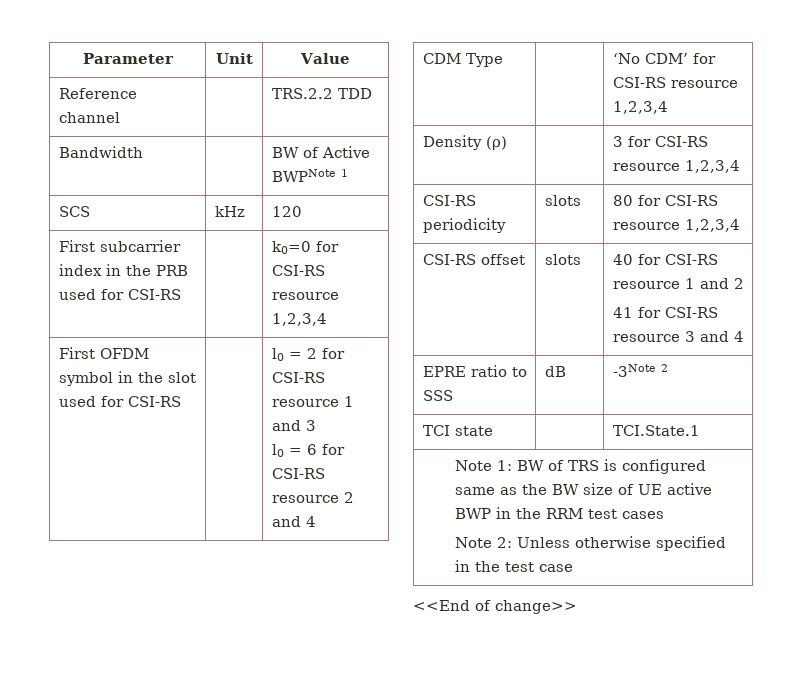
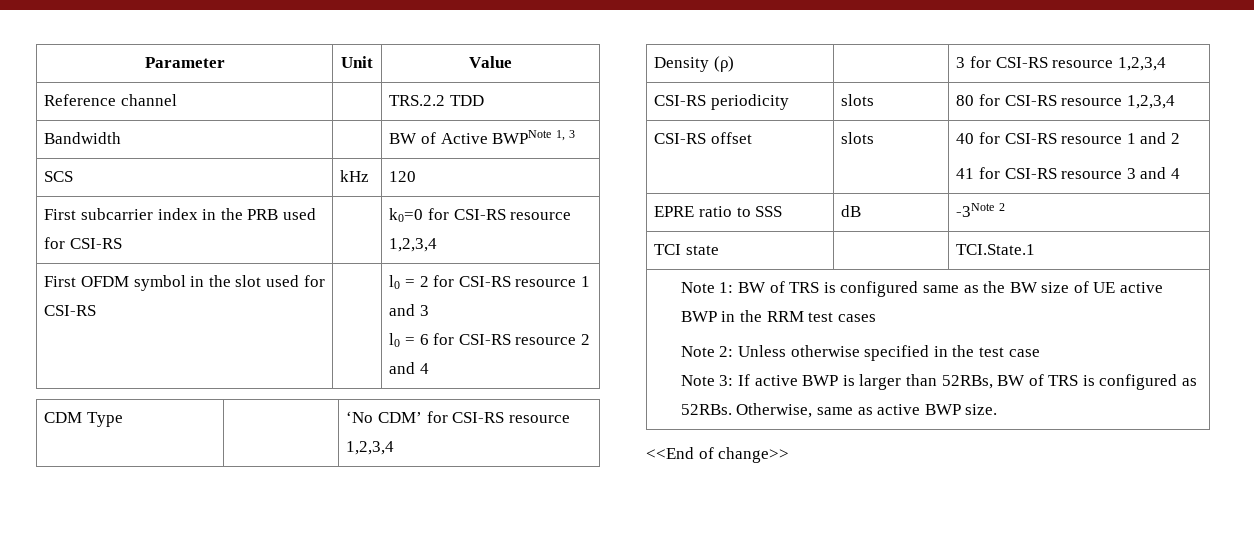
[340,169,348,177] 1 -> [555,130,576,141] 1, 3
(573, 568) none -> [680,374,1198,390] [680,403,998,418] // Note 3: If active BWP is larger than 52RBs, BW of TRS is configured as 52RBs. Otherwise, same as active BWP size.

